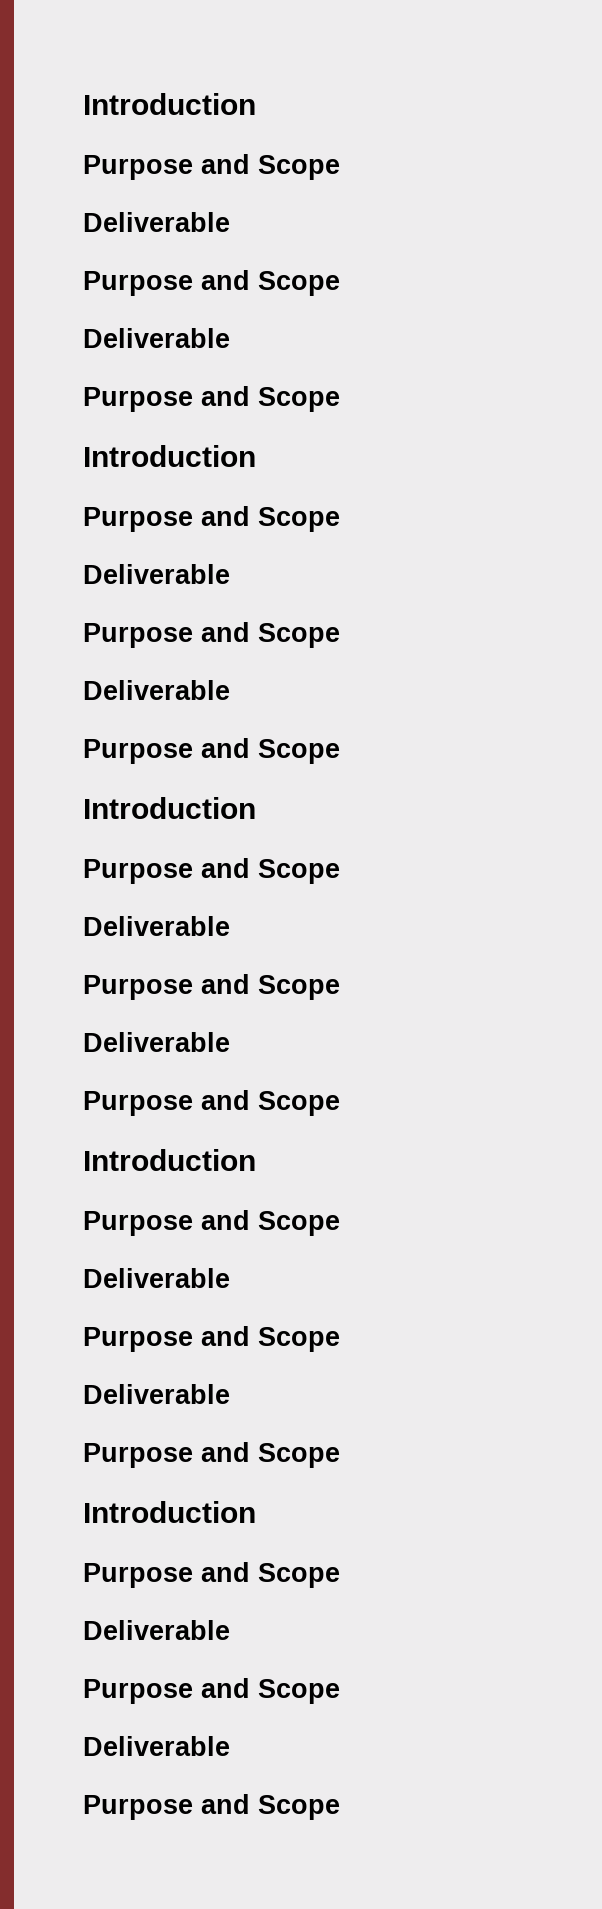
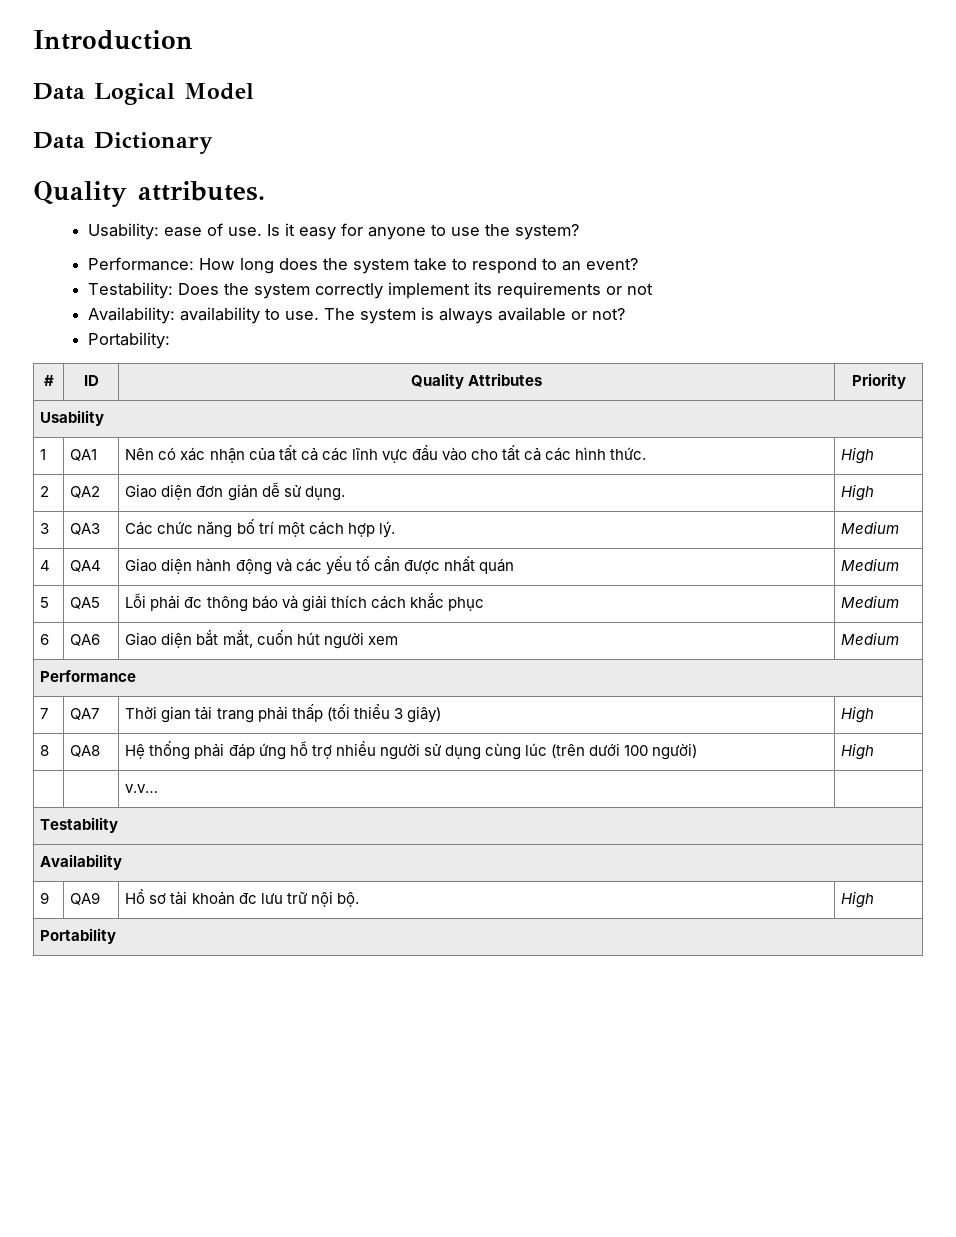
[83,93,256,115] [83,154,340,180] [83,212,230,232] [83,270,340,296] [83,328,230,348] [83,386,340,412] [83,445,256,467] [83,506,340,532] [83,564,230,584] [83,622,340,648] [83,680,230,700] [83,738,340,764] [83,797,256,819] [83,858,340,884] [83,916,230,936] [83,974,340,1000] [83,1032,230,1052] [83,1090,340,1116] [83,1149,256,1171] [83,1210,340,1236] [83,1268,230,1288] [83,1326,340,1352] [83,1384,230,1404] [83,1442,340,1468] [83,1501,256,1523] [83,1562,340,1588] [83,1620,230,1640] [83,1678,340,1704] [83,1736,230,1756] [83,1794,340,1820] Introduction // Purpose and Scope // Deliverable // Purpose and Scope // Deliverable // Purpose and Scope // Introduction // Purpose and Scope // Deliverable // Purpose and Scope // Deliverable // Purpose and Scope // Introduction // Purpose and Scope // Deliverable // Purpose and Scope // Deliverable // Purpose and Scope // Introduction // Purpose and Scope // Deliverable // Purpose and Scope // Deliverable // Purpose and Scope // Introduction // Purpose and Scope // Deliverable // Purpose and Scope // Deliverable // Purpose and Scope -> [33,30,193,50] [33,83,254,105] [33,132,213,154] [33,181,265,207] [87,223,579,240] [87,257,638,274] [87,282,653,299] [87,307,625,324] [87,332,170,349] [43,375,54,386] [83,375,99,386] [410,373,543,389] [851,373,906,389] [40,410,105,426] [40,449,47,460] [70,449,98,461] [125,445,647,464] [841,447,875,464] [40,486,50,497] [70,486,101,498] [125,482,345,501] [841,484,875,501] [40,523,50,534] [70,523,101,535] [125,519,395,538] [841,521,900,534] [40,560,51,571] [70,560,102,572] [125,556,514,575] [841,558,900,571] [40,597,50,608] [70,597,101,609] [125,593,484,612] [841,595,900,608] [40,634,50,645] [70,634,101,646] [125,630,398,649] [841,632,900,645] [40,670,137,682] [40,708,49,719] [70,708,100,720] [125,704,441,723] [841,706,875,723] [40,745,50,756] [70,745,101,757] [125,741,698,760] [841,743,875,760] [125,784,159,793] [40,817,119,833] [40,854,123,870] [40,892,50,904] [70,892,101,905] [125,889,359,907] [841,891,875,908] [40,928,117,944] Introduction // Data Logical Model // Data Dictionary // Quality attributes. // Usability: ease of use. Is it easy for anyone to use the system? // Performance: How long does the system take to respond to an event? // Testability: Does the system correctly implement its requirements or not // Availability: availability to use. The system is always available or not? // Portability: // # | ID | Quality Attributes | Priority // Usability // 1 | QA1 | Nên có xác nhận của tất cả các lĩnh vực đầu vào cho tất cả các hình thức. | High // 2 | QA2 | Giao diện đơn giản dễ sử dụng. | High // 3 | QA3 | Các chức năng bố trí một cách hợp lý. | Medium // 4 | QA4 | Giao diện hành động và các yếu tố cần được nhất quán | Medium // 5 | QA5 | Lỗi phải đc thông báo và giải thích cách khắc phục | Medium // 6 | QA6 | Giao diện bắt mắt, cuốn hút người xem | Medium // Performance // 7 | QA7 | Thời gian tải trang phải thấp (tối thiểu 3 giây) | High // 8 | QA8 | Hệ thống phải đáp ứng hỗ trợ nhiều người sử dụng cùng lúc (trên dưới 100 người) | High // | | v.v… | // Testability // Availability // 9 | QA9 | Hồ sơ tài khoản đc lưu trữ nội bộ. | High // Portability

